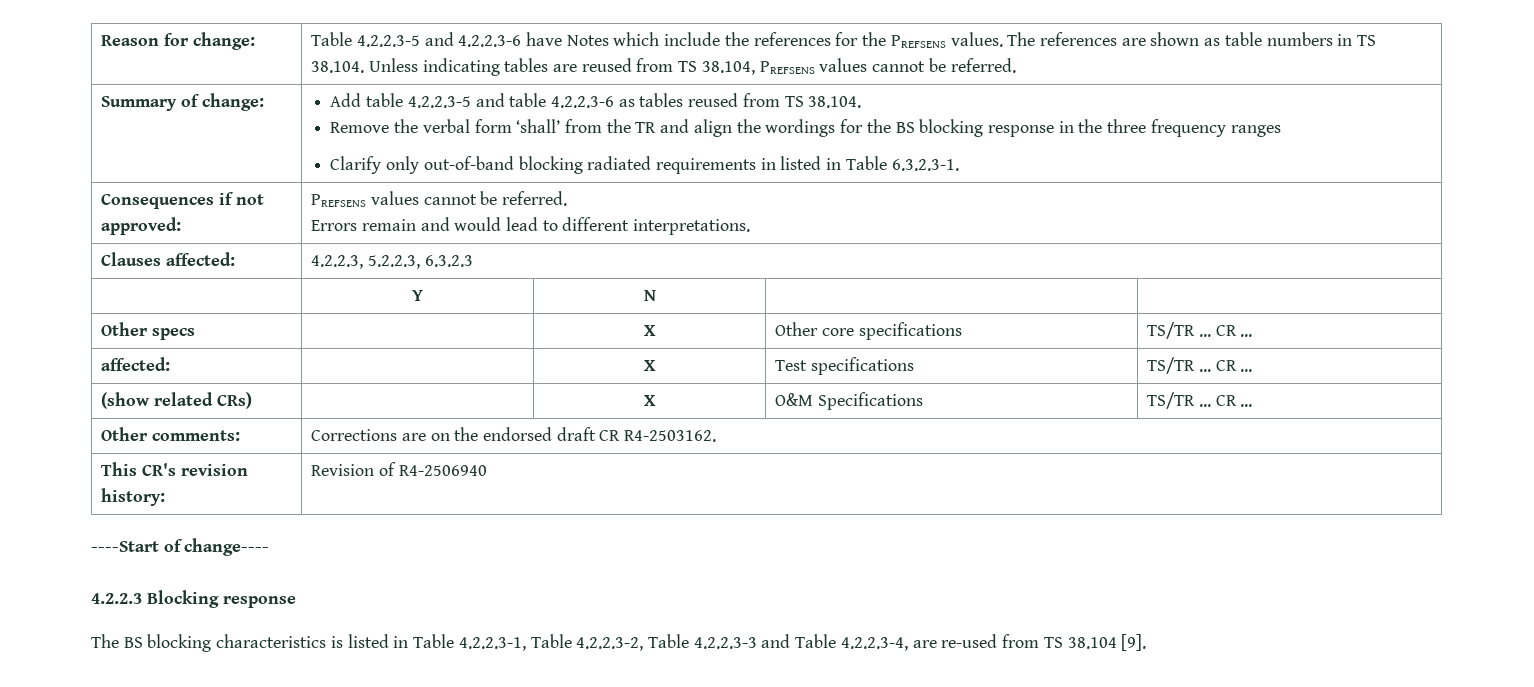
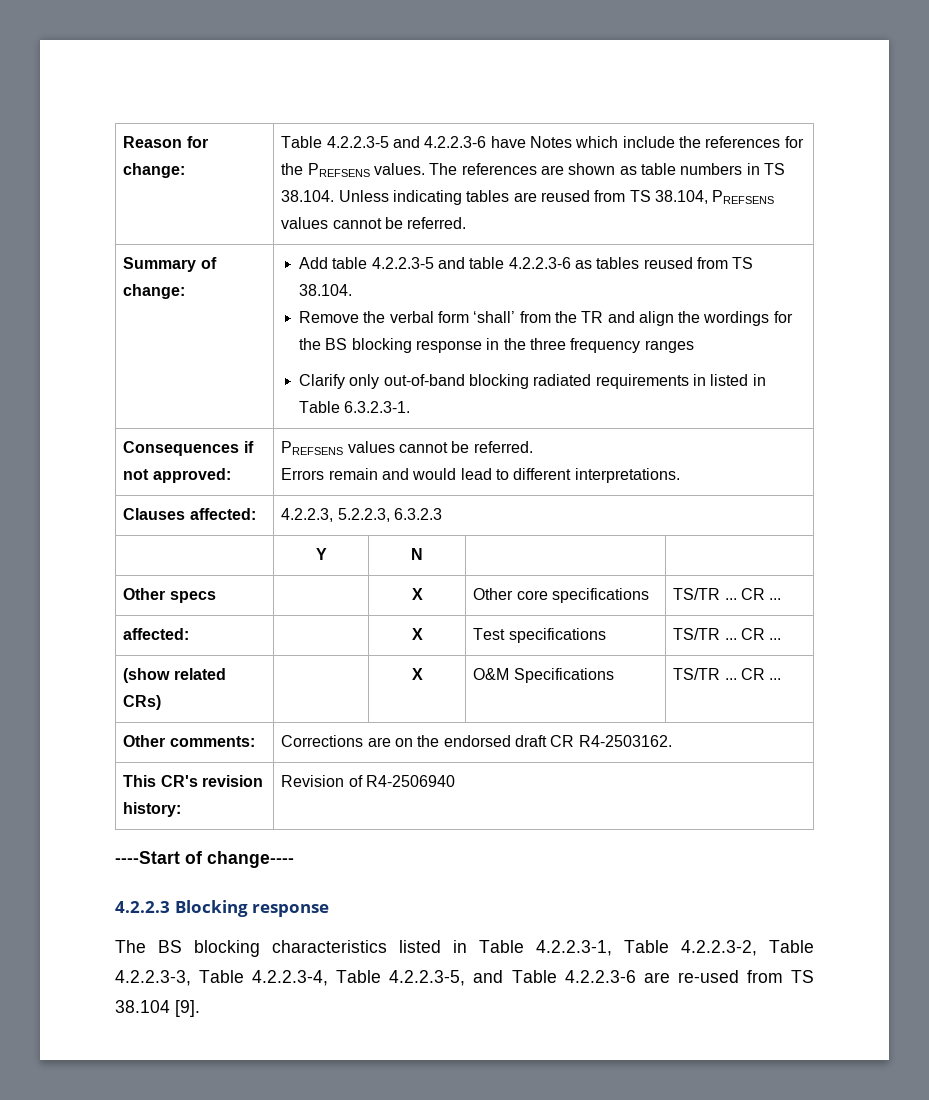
[330,636,343,648] is -> (387, 946) none
[693,637,757,649] 4.2.2.3-3 -> [115,970,466,986] 4.2.2.3-3, Table 4.2.2.3-4, Table 4.2.2.3-5,
[840,637,908,651] 4.2.2.3-4, -> [564,970,636,983] 4.2.2.3-6

